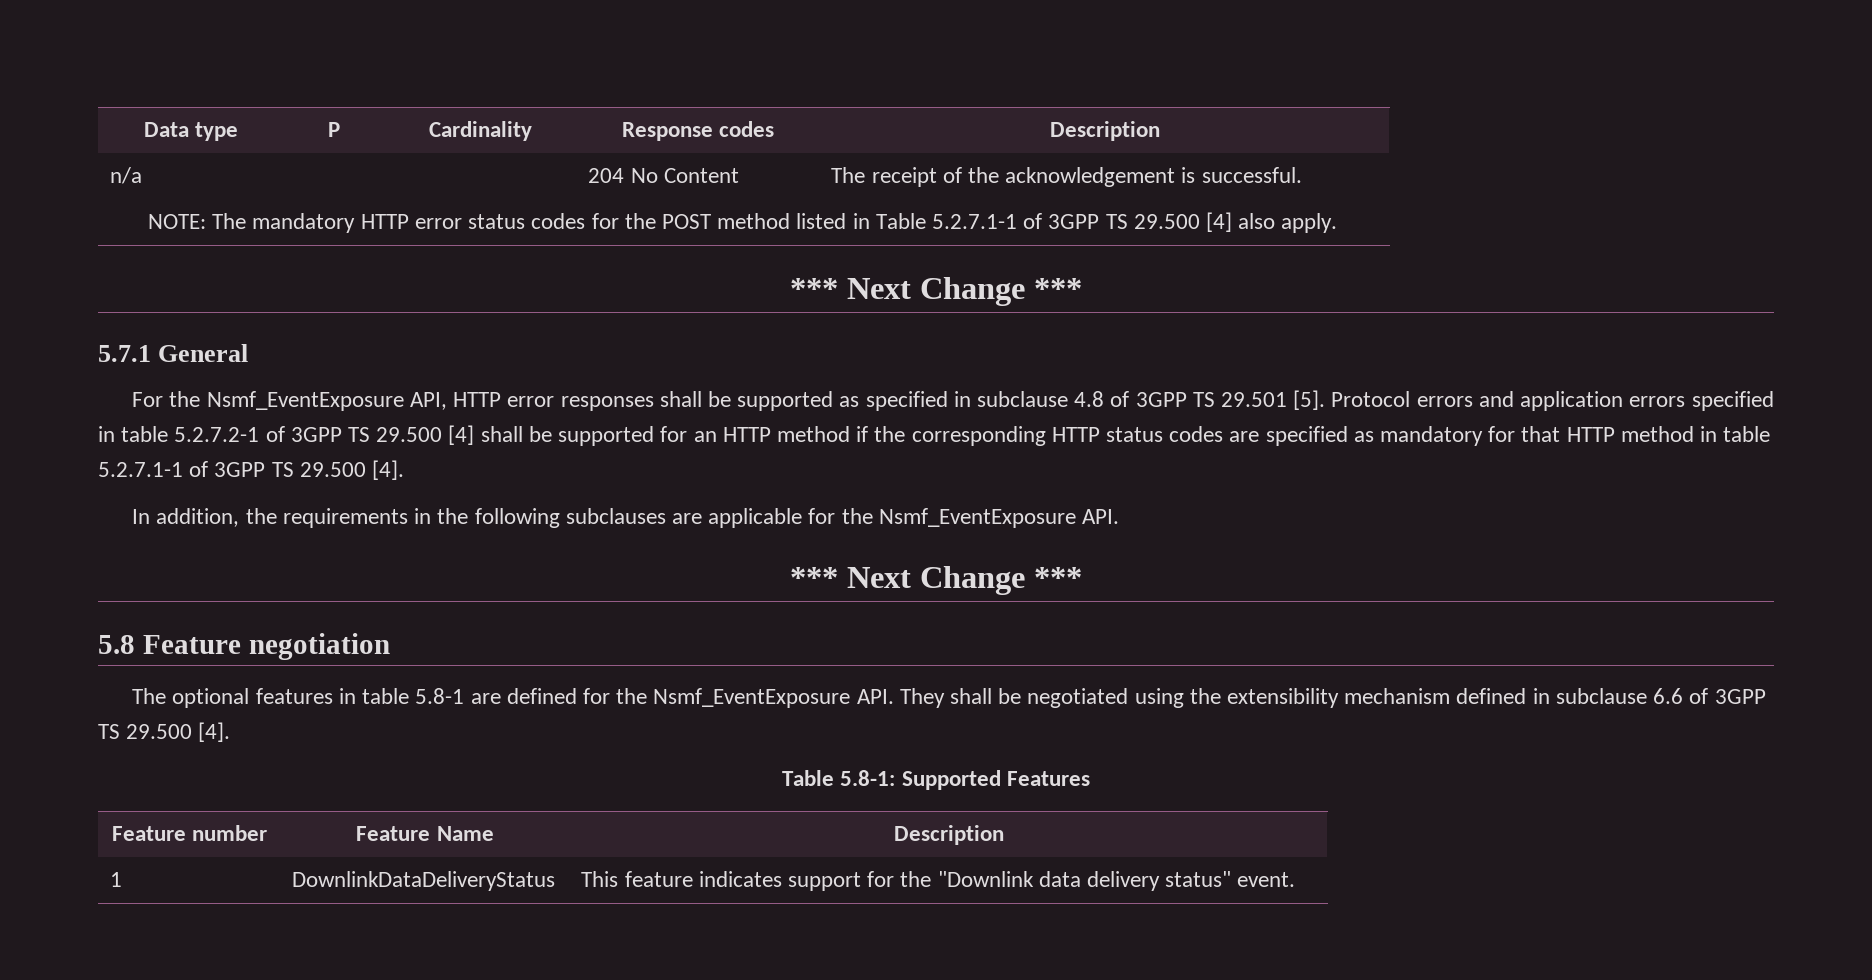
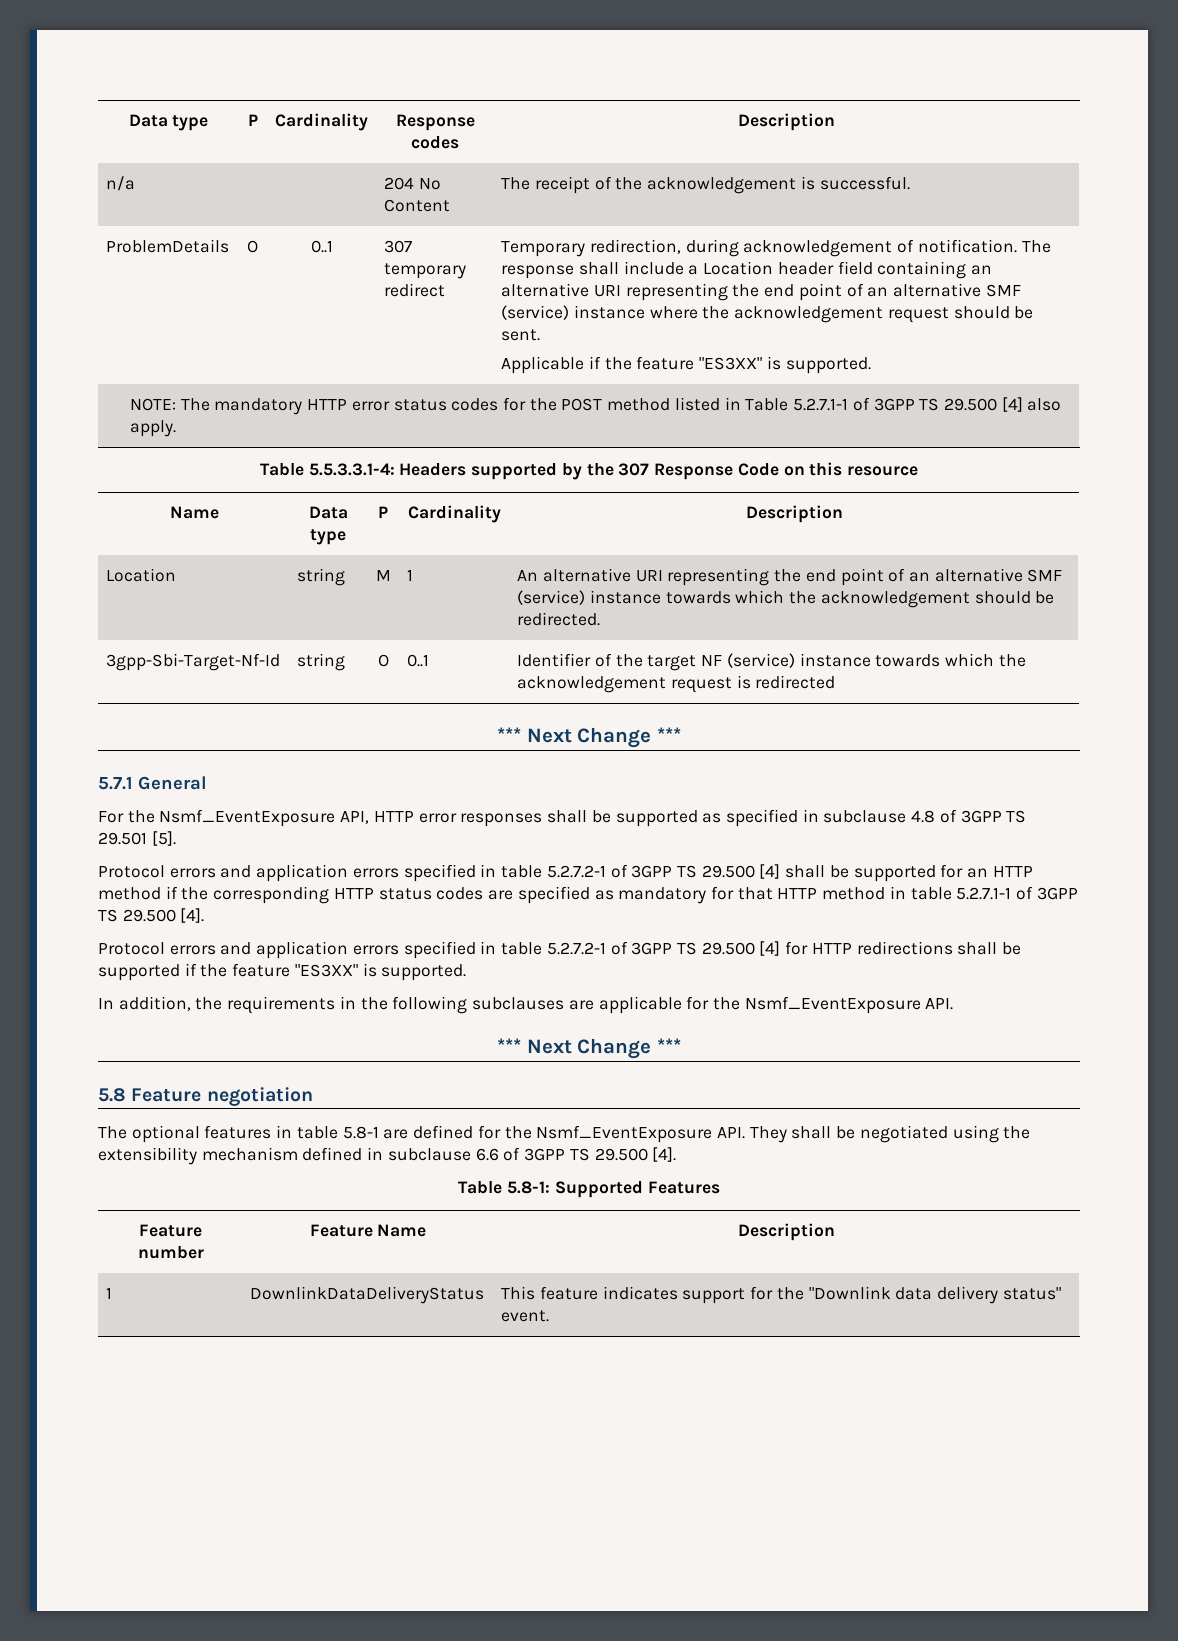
(1302, 175) none -> [106,239,230,253] [247,240,258,253] [310,240,333,253] [384,240,413,253] [384,263,467,279] [384,283,446,297] [501,239,1051,257] [501,261,992,279] [501,283,1021,301] [501,305,1034,323] [501,329,541,341] [501,356,871,374] // ProblemDetails | O | 0..1 | 307 temporary redirect | Temporary redirection, during acknowledgement of notification. The response shall include a Location header field containing an alternative URI representing the end point of an alternative SMF (service) instance where the acknowledgement request should be sent. // Applicable if the feature "ES3XX" is supported.
(1338, 223) none -> [260,462,918,480] [169,506,219,519] [308,506,348,519] [310,529,346,545] [378,506,388,518] [408,505,501,523] [745,505,843,523] [106,568,177,582] [297,568,346,586] [375,570,391,581] [407,569,414,581] [517,568,1063,586] [517,590,1055,608] [517,612,601,626] [106,653,281,671] [297,653,346,671] [377,654,389,667] [407,654,430,667] [517,653,1026,671] [517,675,836,693] // Table 5.5.3.3.1-4: Headers supported by the 307 Response Code on this resource // Name | Data type | P | Cardinality | Description // Location | string | M | 1 | An alternative URI representing the end point of an alternative SMF (service) instance towards which the acknowledgement should be redirected. // 3gpp-Sbi-Target-Nf-Id | string | O | 0..1 | Identifier of the target NF (service) instance towards which the acknowledgement request is redirected
(1326, 400) none -> (176, 838) //
(405, 470) none -> [98,941,1022,959] [98,963,467,981] // Protocol errors and application errors specified in table 5.2.7.2-1 of 3GPP TS 29.500 [4] for HTTP redirections shall be supported if the feature "ES3XX" is supported.

